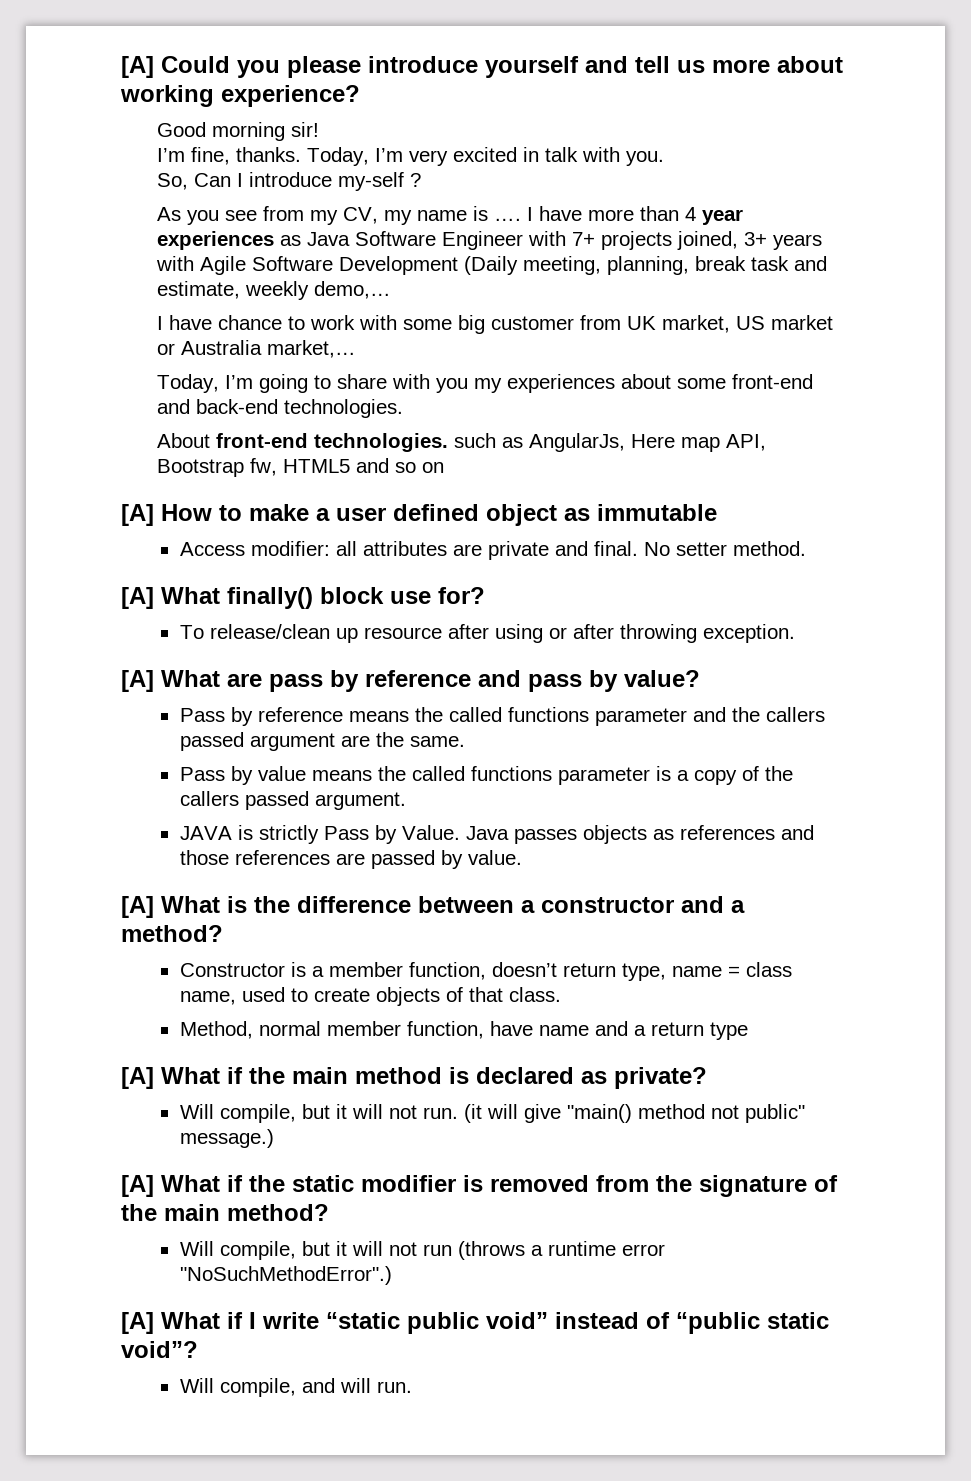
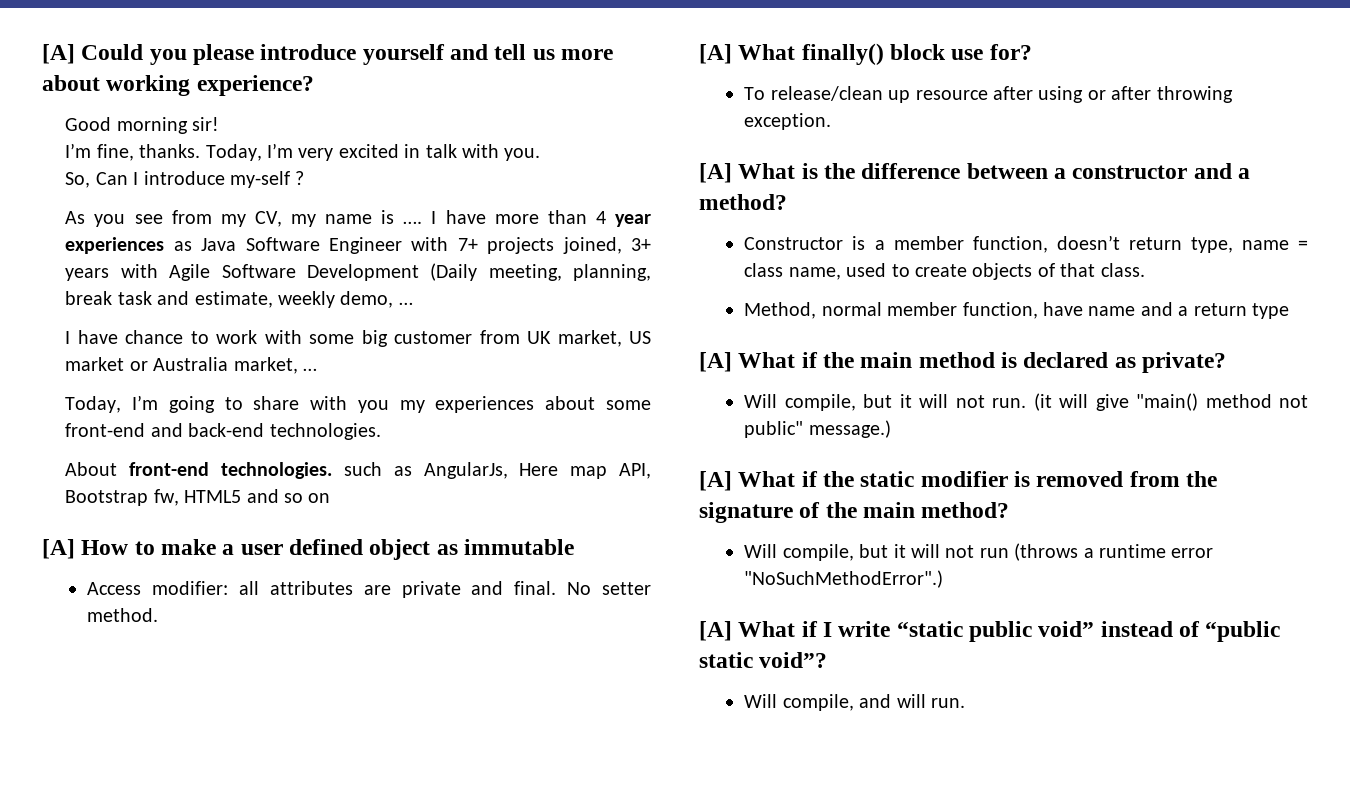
[314,281,392,299] demo,… -> [340,291,413,308] demo, …
[267,340,357,358] market,… -> [233,357,317,374] market, …
[121,670,700,692] [179,707,825,726] [179,732,465,751] [179,766,793,785] [179,791,406,810] [179,825,814,844] [179,850,522,869] // [A] What are pass by reference and pass by value? // Pass by reference means the called functions parameter and the callers passed argument are the same. // Pass by value means the called functions parameter is a copy of the callers passed argument. // JAVA is strictly Pass by Value. Java passes objects as references and those references are passed by value. -> (832, 121) none

